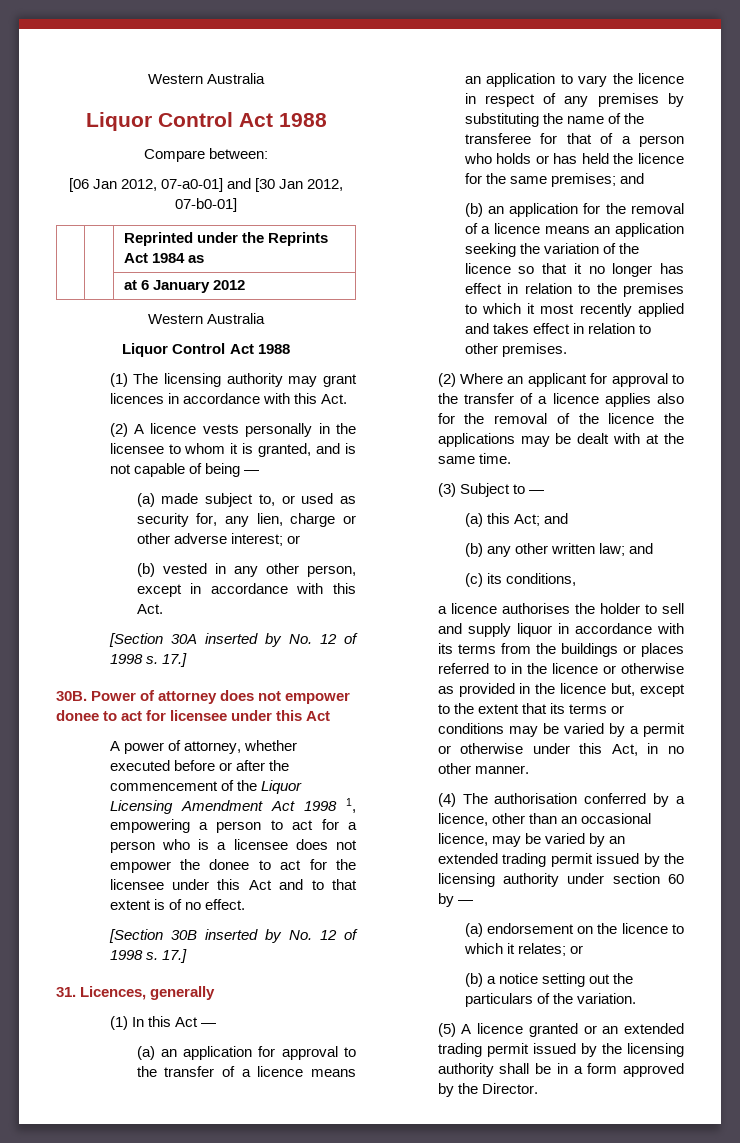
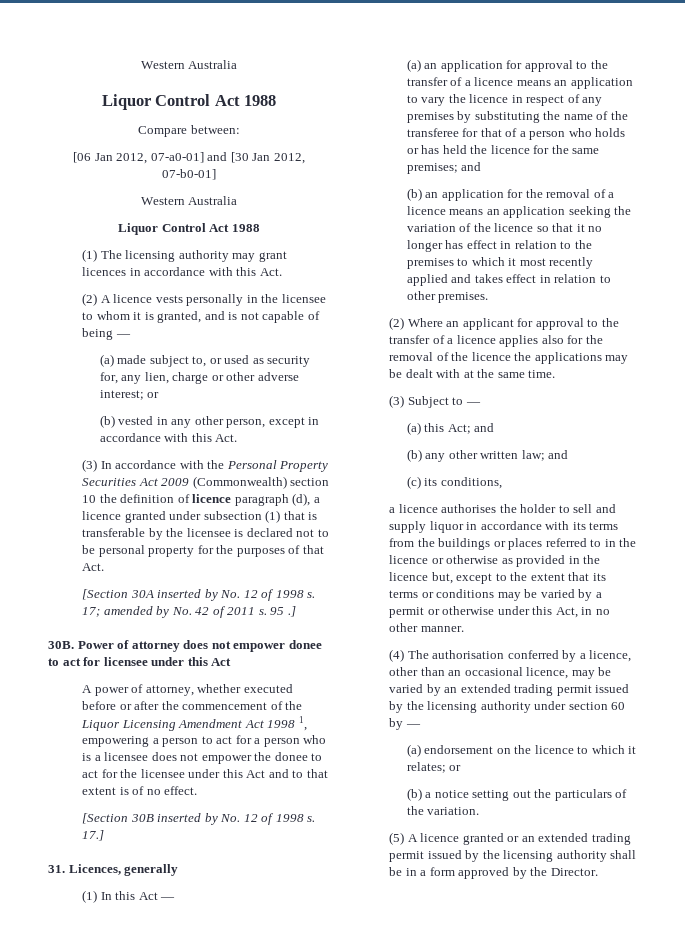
[123,232,328,246] [123,253,204,263] [123,280,245,293] // | | Reprinted under the Reprints Act 1984 as // | | at 6 January 2012 -> (216, 174) none
(163, 609) none -> [82,459,329,472] [82,476,330,489] [82,493,320,506] [82,510,318,523] [82,528,329,540] [82,545,324,557] [82,563,105,571] // (3) In accordance with the Personal Property Securities Act 2009 (Commonwealth) section 10 the definition of licence paragraph (d), a licence granted under subsection (1) that is transferable by the licensee is declared not to be personal property for the purposes of that Act.
[161,653,187,667] 17.] -> [82,606,296,618] 17; amended by No. 42 of 2011 s. 95 .]

